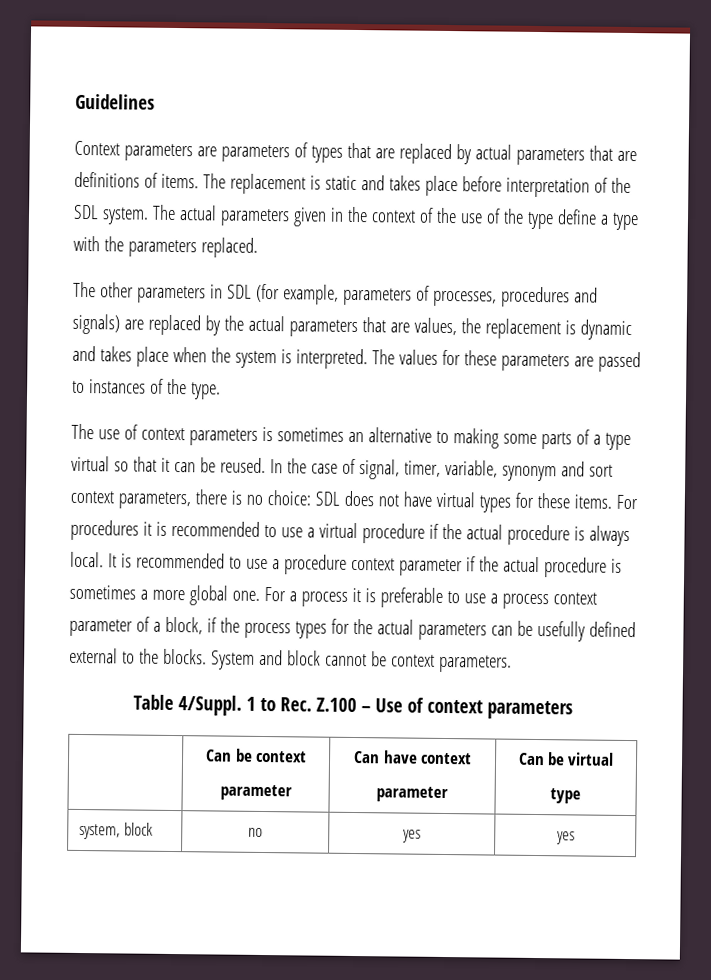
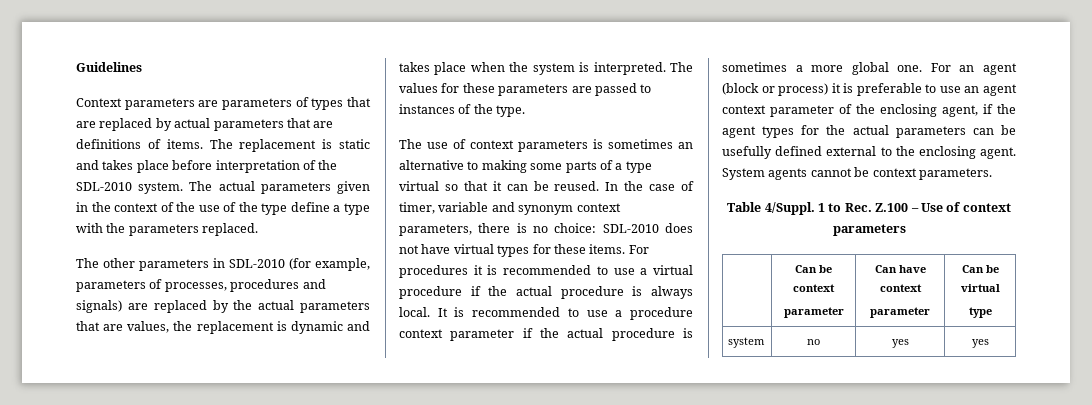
[73,204,99,220] SDL -> [76,182,132,191] SDL-2010
[226,284,252,299] SDL -> [229,259,285,268] SDL-2010
[358,459,613,482] signal, timer, variable, synonym and sort -> [399,202,574,215] timer, variable and synonym
[314,491,340,506] SDL -> [602,224,659,233] SDL-2010
[288,591,348,607] a process -> [959,63,1017,75] [722,83,829,96] an agent (block or process)
[489,593,549,610] a process -> [964,84,1017,96] an agent
[152,616,291,639] a block, if the process -> [856,104,1016,117] [722,126,756,138] the enclosing agent, if the agent
[162,648,321,670] blocks. System and block -> [918,146,1016,159] [722,168,808,180] enclosing agent. System agents
[78,822,154,840] system, block -> [728,337,766,348] system

